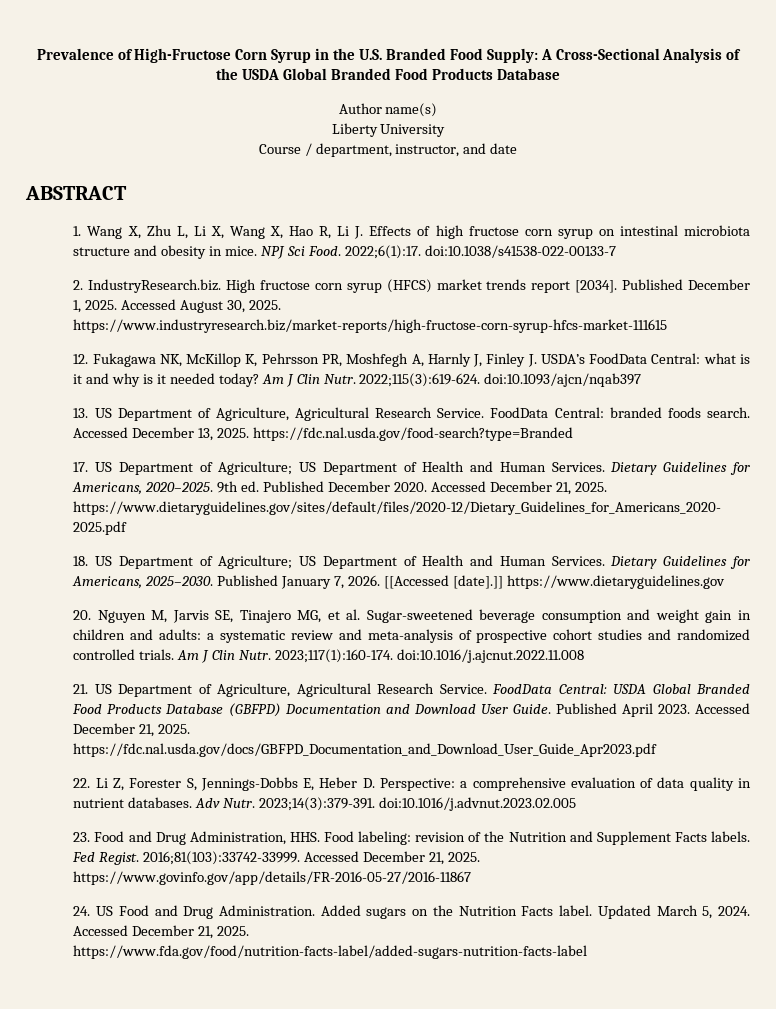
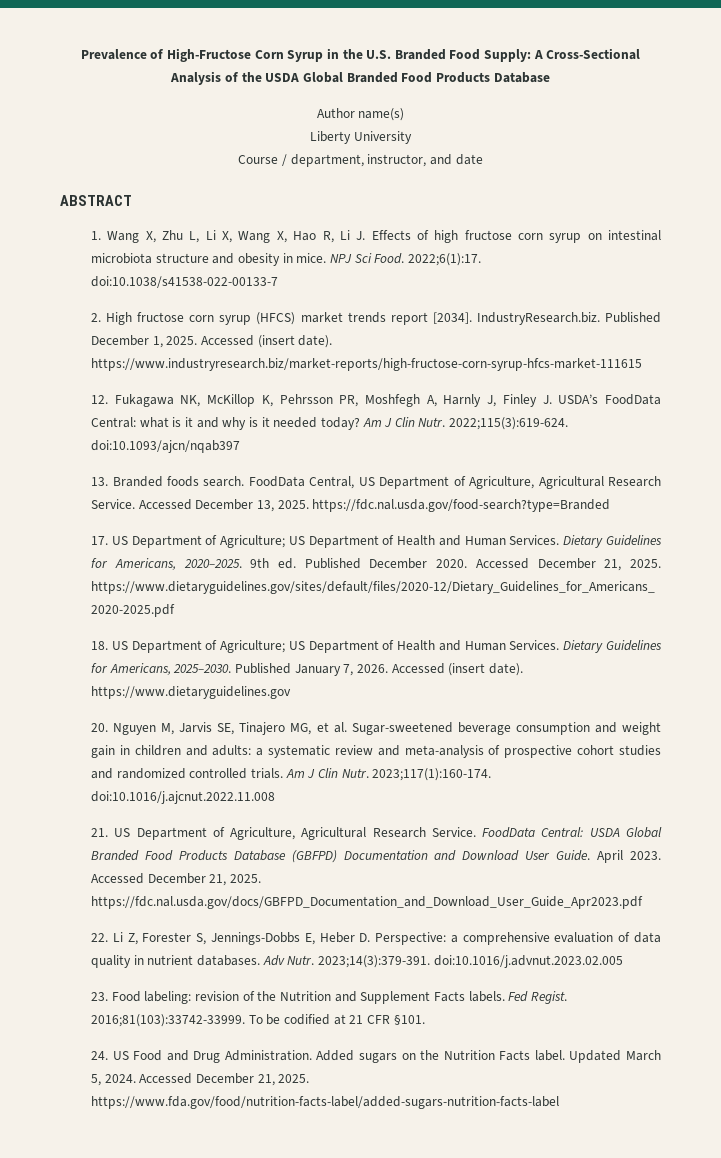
[88,279,222,293] IndustryResearch.biz. -> (102, 317) none
(618, 286) none -> [476,312,600,325] IndustryResearch.biz.
[180,300,281,313] August 30, 2025. -> [257,335,333,348] (insert date).
[94,407,750,421] US Department of Agriculture, Agricultural Research Service. FoodData Central: branded foods search. -> [112,476,661,489] [91,499,136,509] Branded foods search. FoodData Central, US Department of Agriculture, Agricultural Research Service.
[383,575,503,589] [[Accessed [date].]] -> [391,663,523,676] Accessed (insert date).
[555,703,617,714] Published -> (591, 855) none
[128,831,355,845] and Drug Administration, HHS. Food -> (141, 996) none
[304,851,480,865] [73,871,472,885] Accessed December 21, 2025. https://www.govinfo.gov/app/details/FR-2016-05-27/2016-11867 -> [248,1014,425,1025] To be codified at 21 CFR §101.

